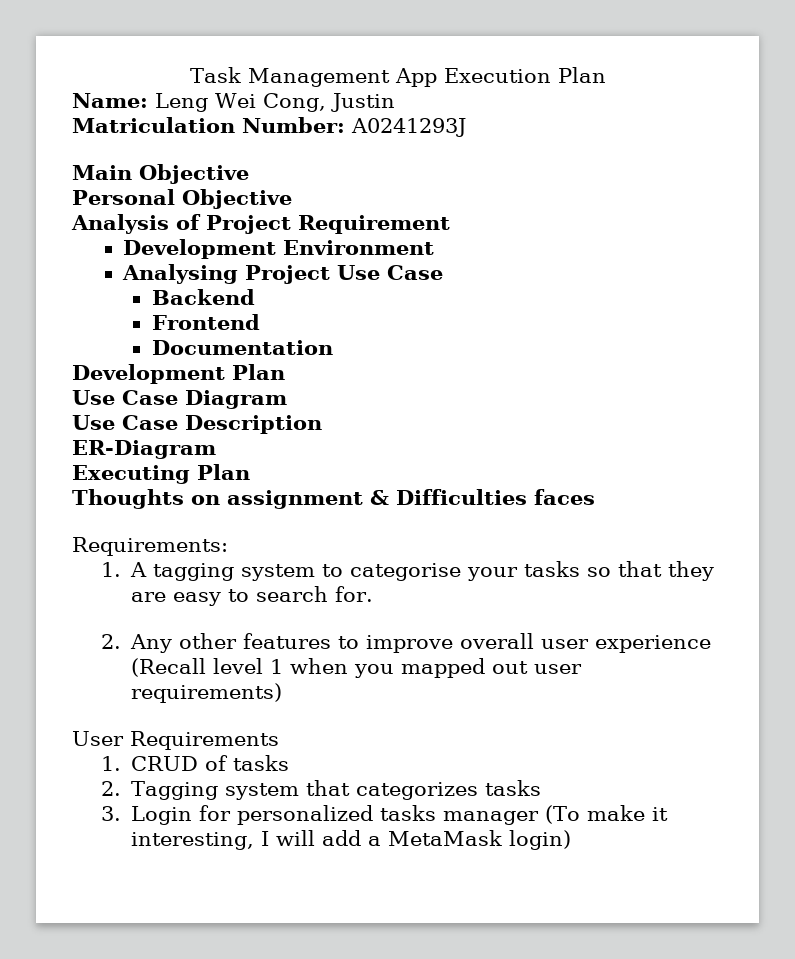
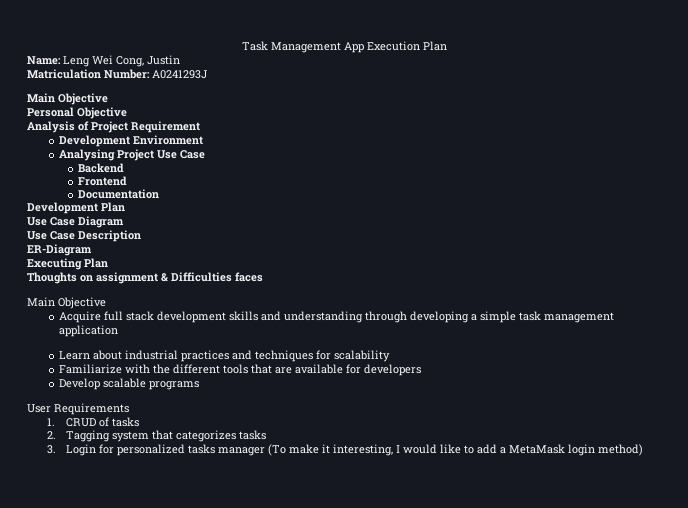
[72,537,228,556] [100,561,714,581] [130,586,373,606] [100,633,711,653] [130,658,582,678] [130,683,282,703] Requirements: // 1. A tagging system to categorise your tasks so that they are easy to search for. // 2. Any other features to improve overall user experience (Recall level 1 when you mapped out user requirements) -> [27,297,106,309] [58,311,614,323] [58,325,118,337] [58,350,390,362] [58,364,421,376] [58,378,199,390] Main Objective // Acquire full stack development skills and understanding through developing a simple task management application // Learn about industrial practices and techniques for scalability // Familiarize with the different tools that are available for developers // Develop scalable programs
[275,830,315,846] will -> [403,444,475,454] would like to
[508,830,571,850] login) -> [568,444,644,456] login method)

